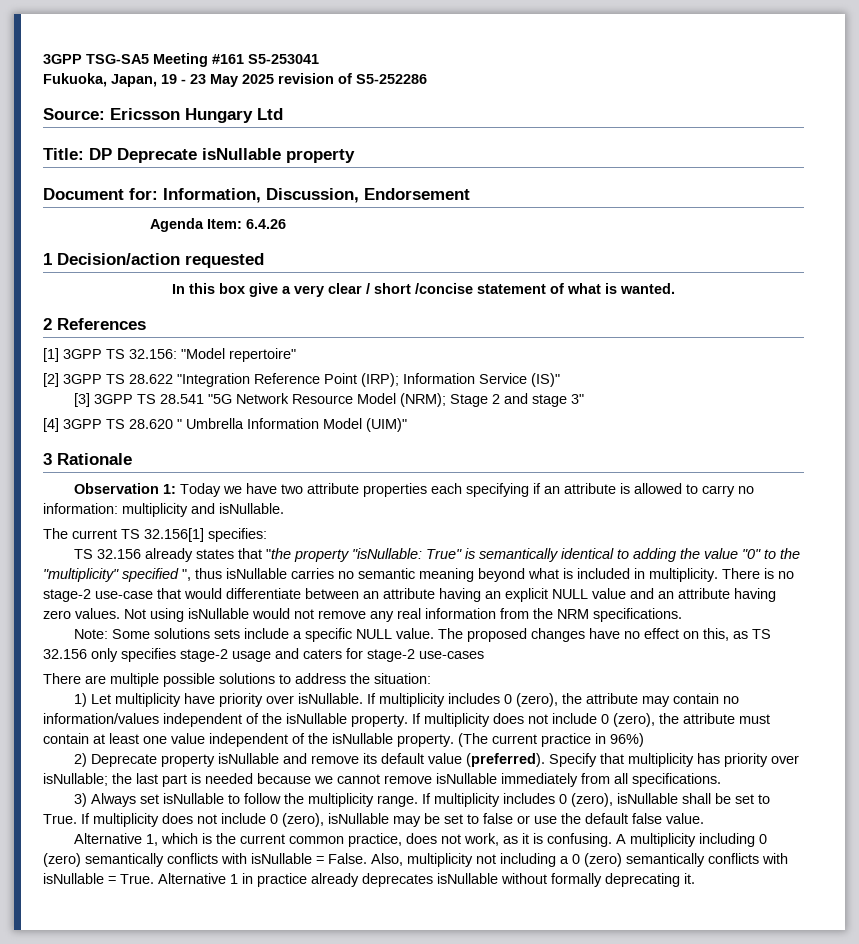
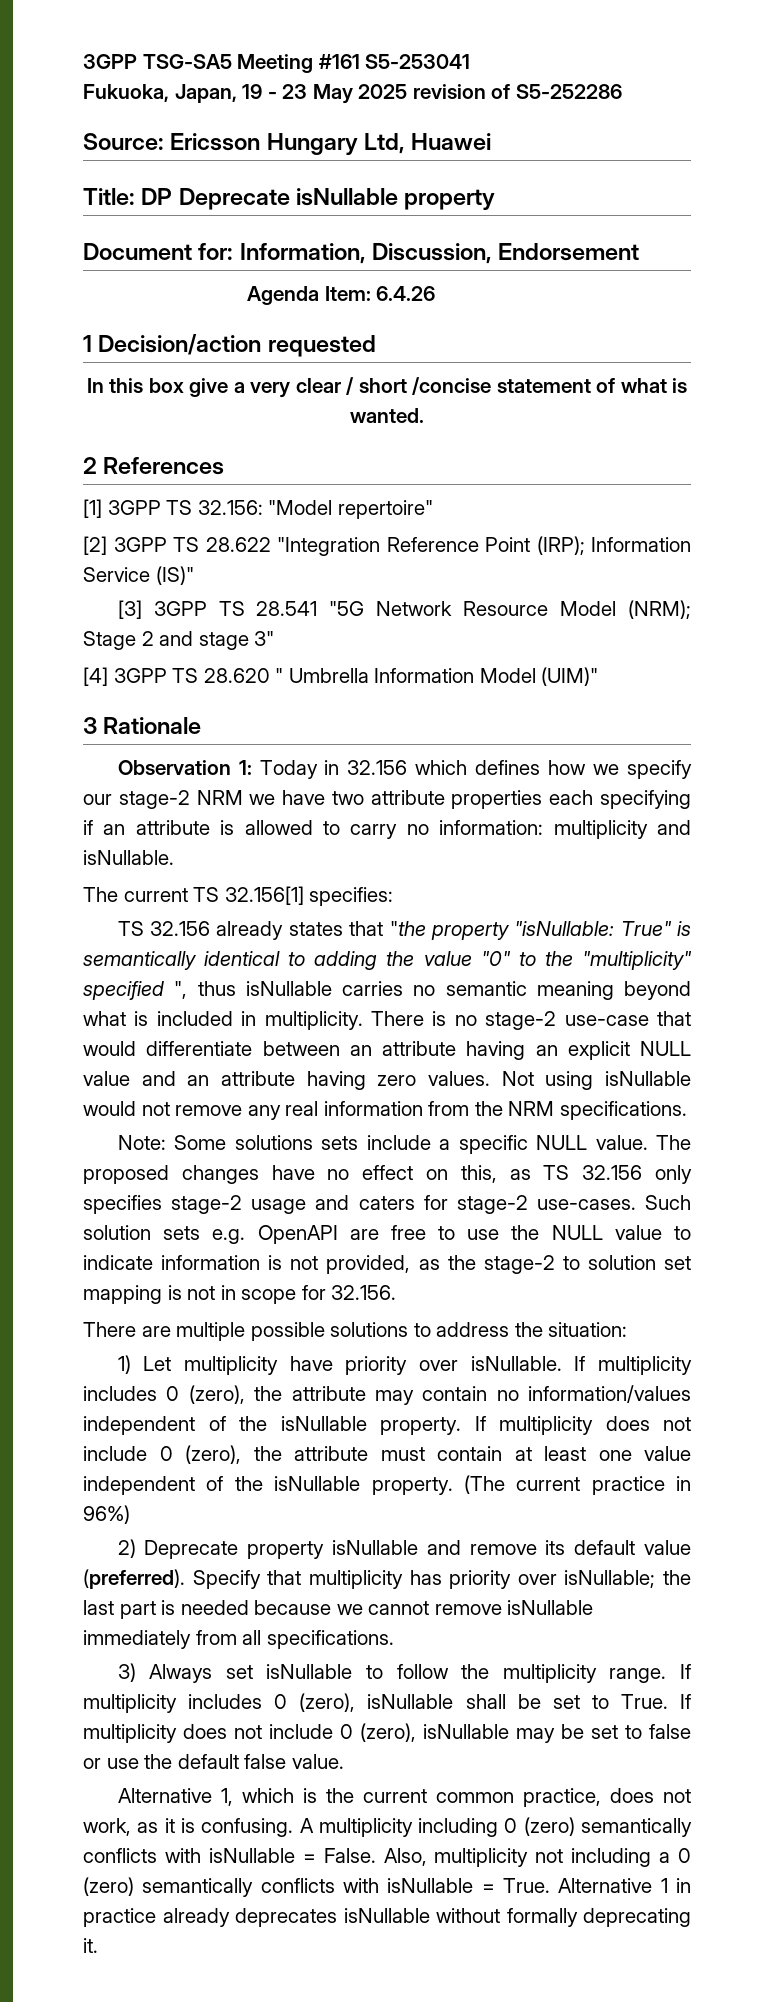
[257,108,283,120] Ltd -> [364,133,492,154] Ltd, Huawei
(222, 490) none -> [324,760,692,779] [83,790,243,809] in 32.156 which defines how we specify our stage-2 NRM
[419,651,484,659] use-cases -> [536,1195,691,1210] [83,1225,691,1244] [83,1255,692,1274] [83,1285,397,1304] use-cases. Such solution sets e.g. OpenAPI are free to use the NULL value to indicate information is not provided, as the stage-2 to solution set mapping is not in scope for 32.156.

